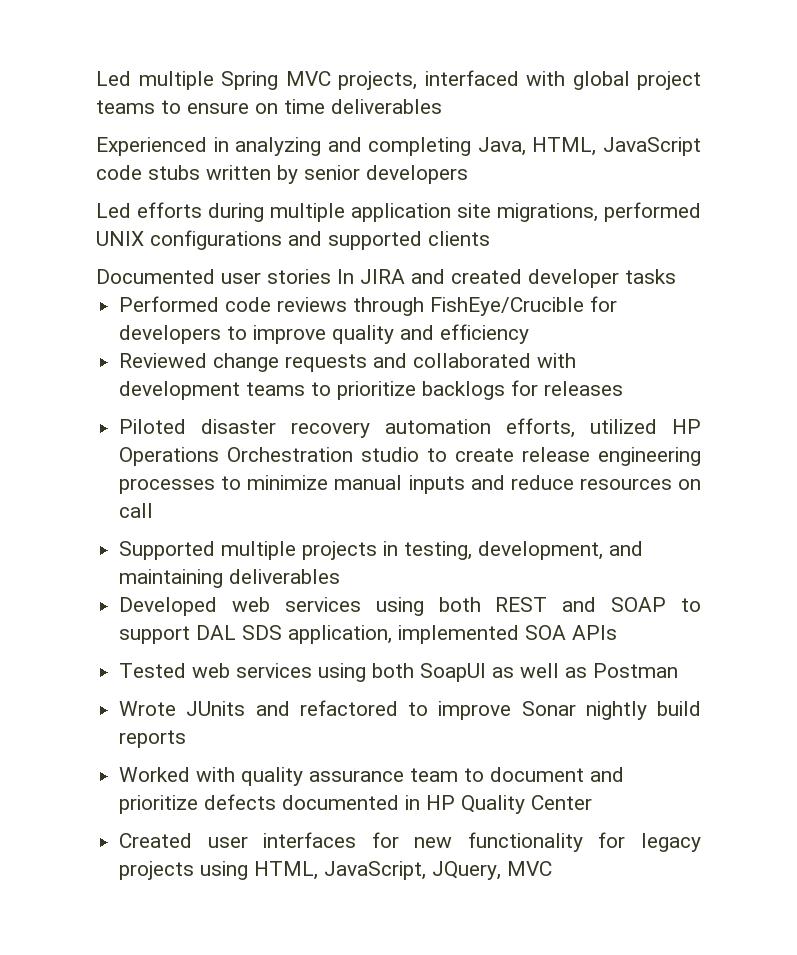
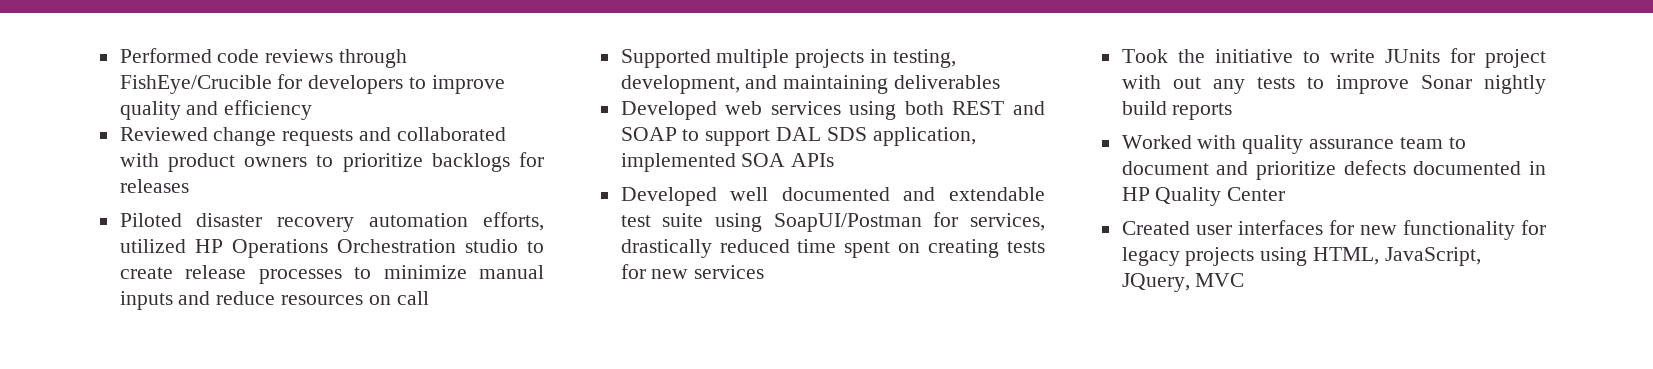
[96,70,701,90] [96,99,442,114] [96,137,701,156] [96,165,468,184] [96,202,701,222] [96,230,490,250] [96,269,676,288] Led multiple Spring MVC projects, interfaced with global project teams to ensure on time deliverables // Experienced in analyzing and completing Java, HTML, JavaScript code stubs written by senior developers // Led efforts during multiple application site migrations, performed UNIX configurations and supported clients // Documented user stories In JIRA and created developer tasks // -> (119, 55) none
[119,381,306,400] development teams -> [167,153,308,172] product owners
[598,447,701,466] engineering -> (247, 272) none
[119,663,679,682] [119,700,398,716] Tested web services using both SoapUI as well as Postman // Wrote JUnits and refactored -> [620,187,1045,206] [620,212,1045,232] [620,239,1045,258] [620,264,765,279] [1121,48,1546,68] [1121,75,1295,94] Developed well documented and extendable test suite using SoapUI/Postman for services, drastically reduced time spent on creating tests for new services // Took the initiative to write JUnits for project with out any tests

